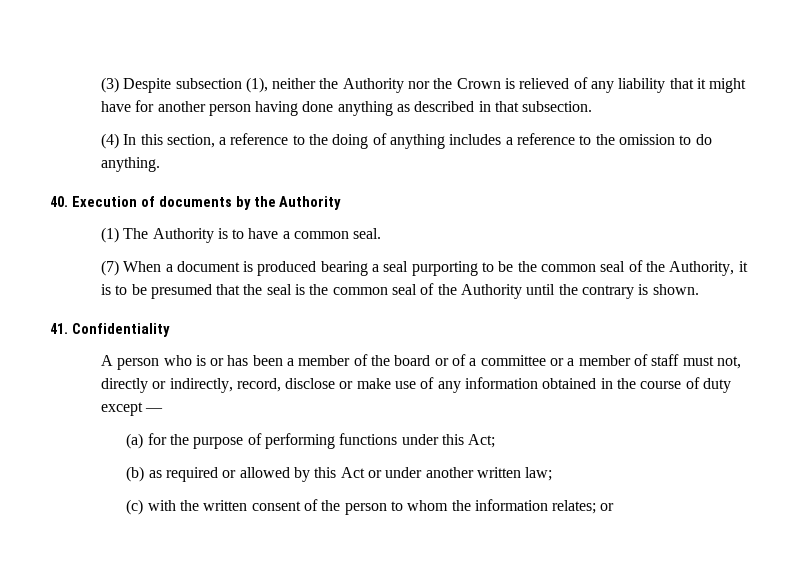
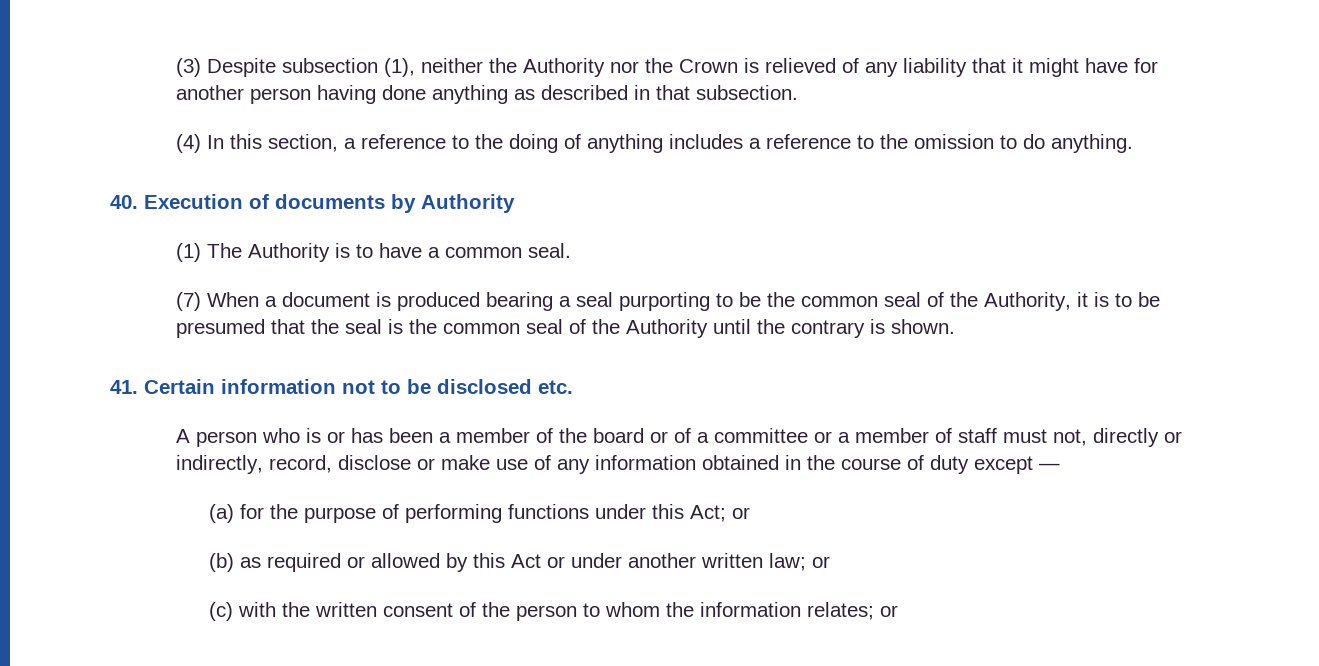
[253,196,276,207] the -> (416, 203) none
[71,323,170,337] Confidentiality -> [144,379,573,394] Certain information not to be disclosed etc.
(496, 441) none -> [731,507,750,519] or
(553, 474) none -> [811,556,830,568] or

